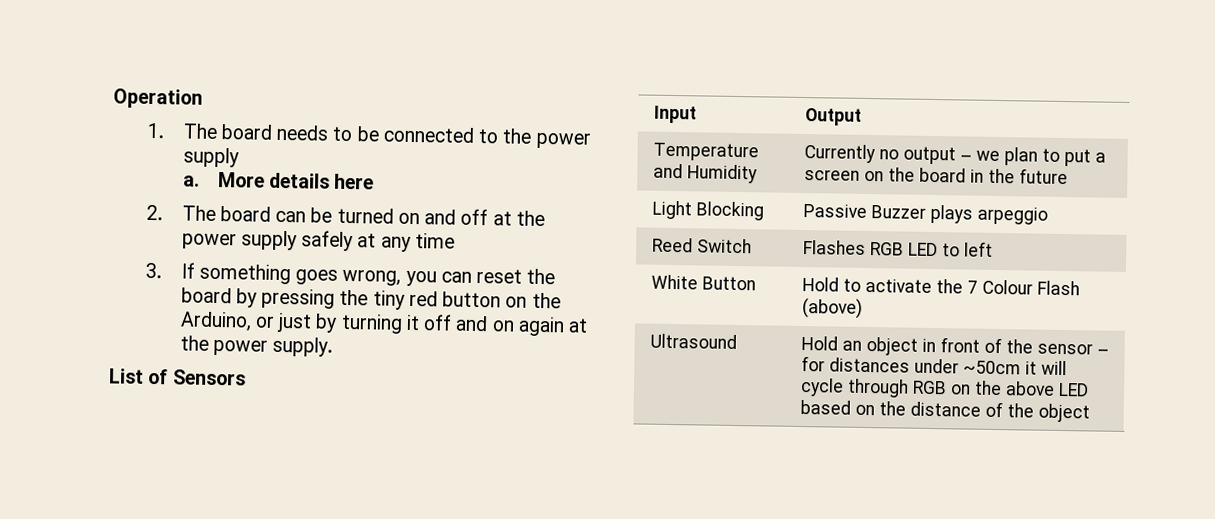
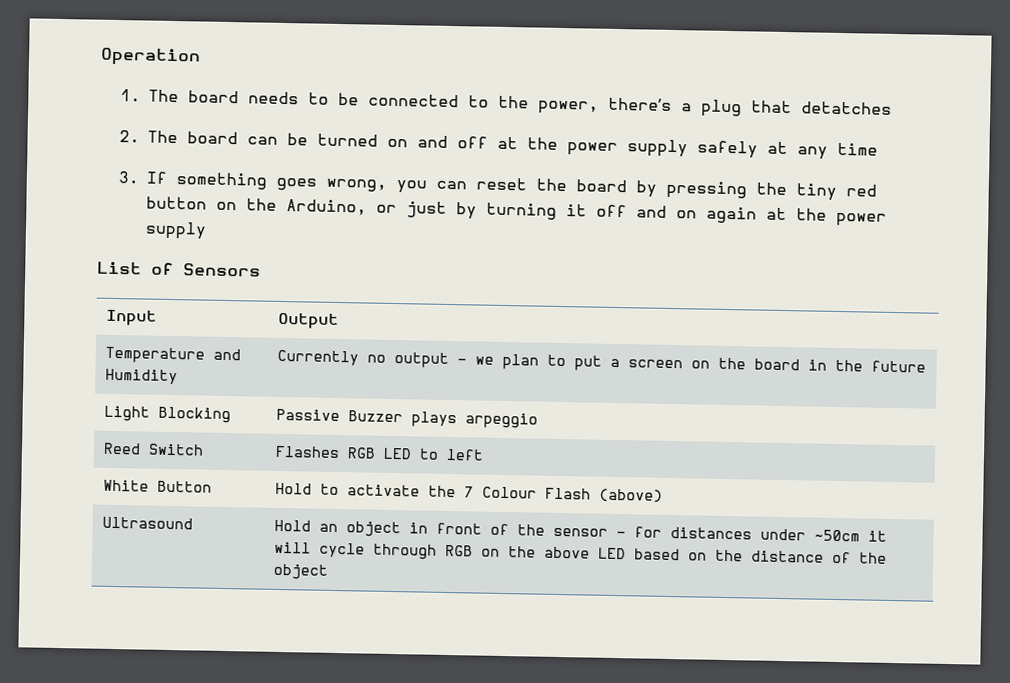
[535,132,591,149] [182,147,239,168] [182,171,375,190] power supply // a. More details here -> [537,97,892,118] power, there’s a plug that detatches
[272,336,334,357] supply. -> [144,221,207,240] supply

